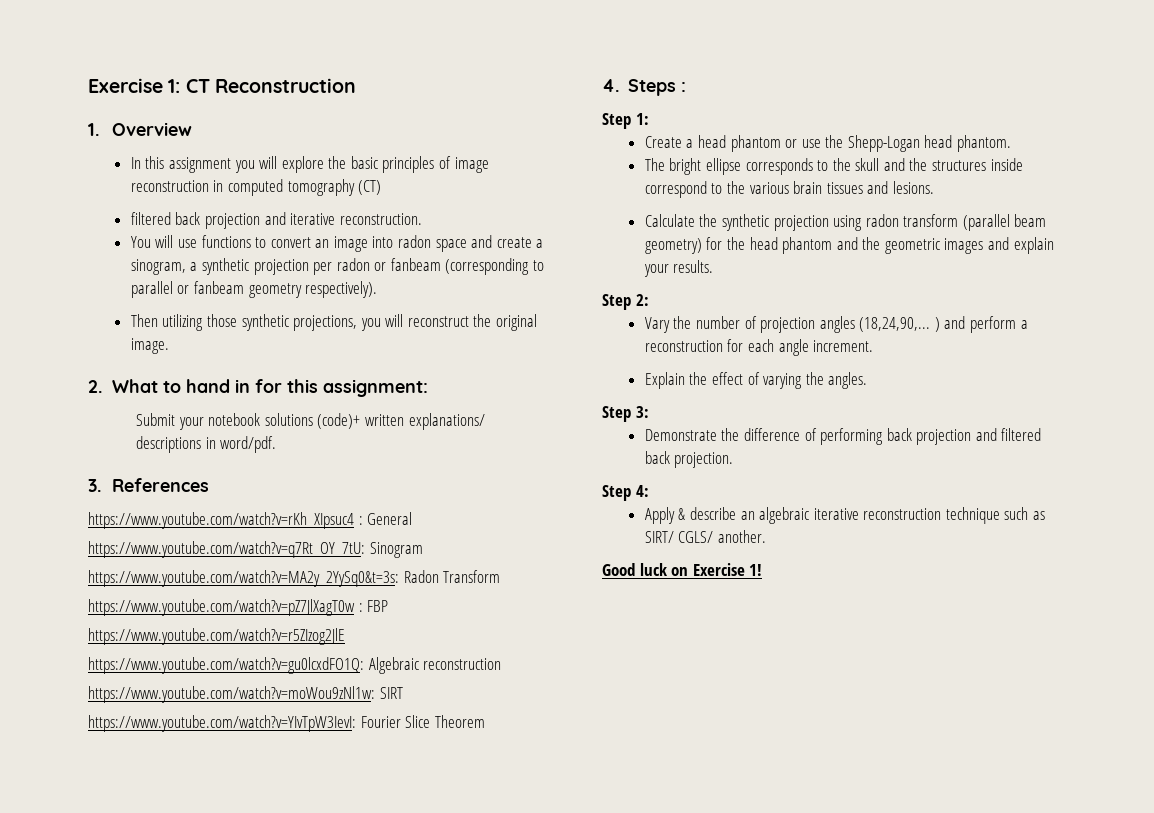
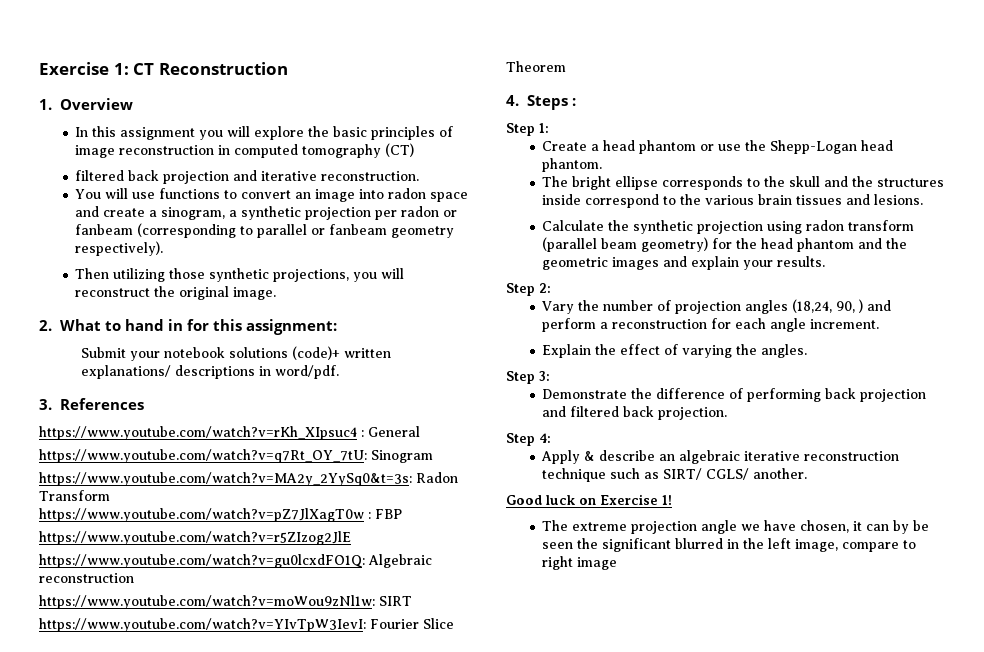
[859,317,931,332] (18,24,90,... -> [792,299,856,313] (18,24, 90,
(763, 570) none -> [542,520,930,534] [542,538,917,552] [542,556,618,570] // The extreme projection angle we have chosen, it can by be seen the significant blurred in the left image, compare to right image

